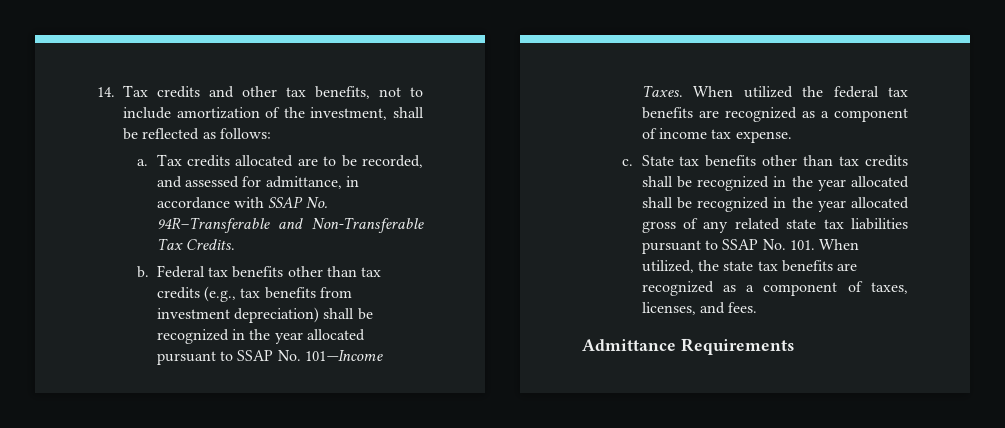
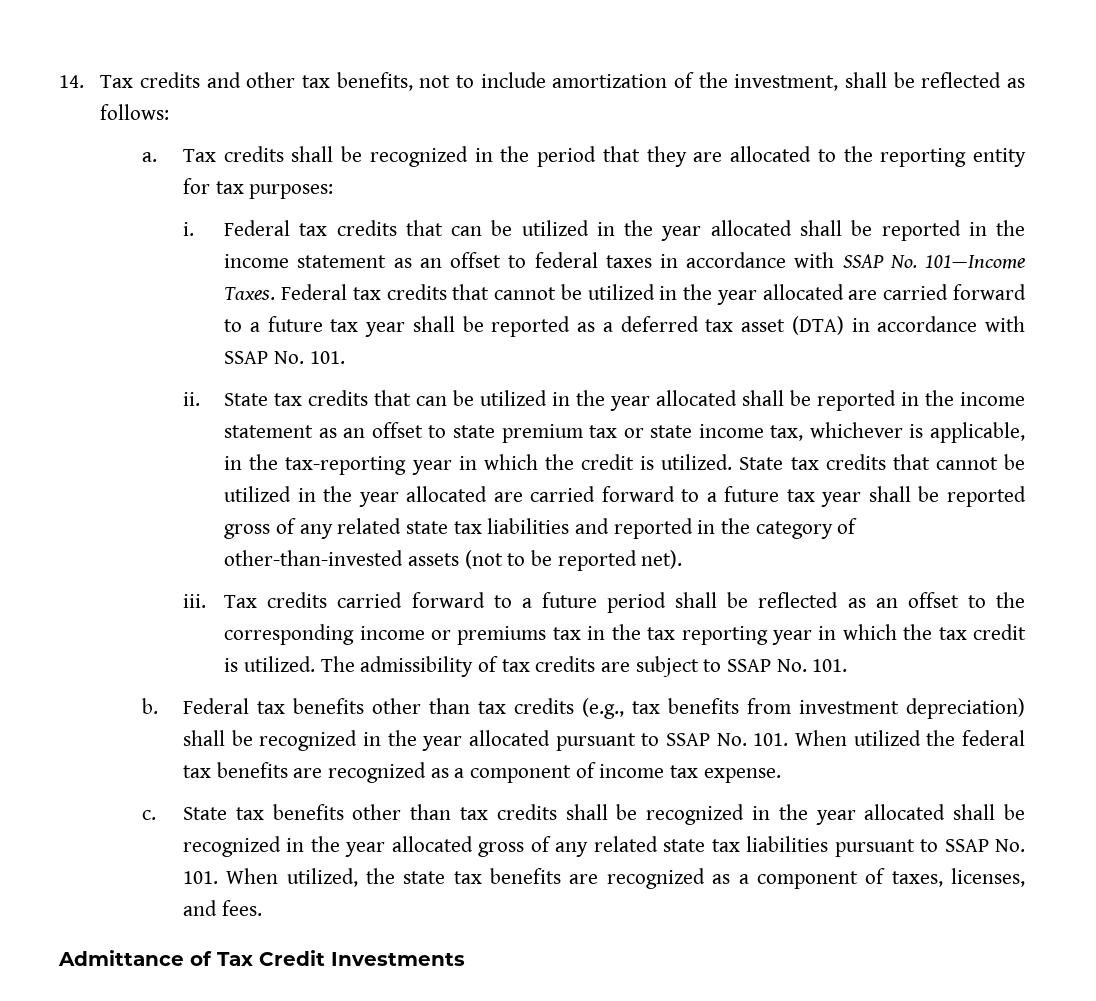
[235,155,423,168] [156,176,359,189] [156,196,328,209] [156,217,424,233] [156,238,235,250] allocated are to be recorded, and assessed for admittance, in accordance with SSAP No. 94R–Transferable and Non-Transferable Tax Credits. -> [291,146,1026,167] [182,178,334,199] [182,220,1025,241] [224,252,1025,269] [224,284,1027,305] [224,316,1025,337] [224,351,345,364] [182,390,1025,411] [224,422,1025,443] [224,454,1025,475] [224,486,1026,507] [224,518,858,539] [224,550,683,571] [182,592,1026,613] [224,624,1027,645] [224,656,848,677] shall be recognized in the period that they are allocated to the reporting entity for tax purposes: // i. Federal tax credits that can be utilized in the year allocated shall be reported in the income statement as an offset to federal taxes in accordance with SSAP No. 101—Income Taxes. Federal tax credits that cannot be utilized in the year allocated are carried forward to a future tax year shall be reported as a deferred tax asset (DTA) in accordance with SSAP No. 101. // ii. State tax credits that can be utilized in the year allocated shall be reported in the income statement as an offset to state premium tax or state income tax, whichever is applicable, in the tax-reporting year in which the credit is utilized. State tax credits that cannot be utilized in the year allocated are carried forward to a future tax year shall be reported gross of any related state tax liabilities and reported in the category of other-than-invested assets (not to be reported net). // iii. Tax credits carried forward to a future period shall be reflected as an offset to the corresponding income or premiums tax in the tax reporting year in which the tax credit is utilized. The admissibility of tax credits are subject to SSAP No. 101.
[305,350,384,361] [641,85,683,97] 101—Income Taxes. -> [753,733,789,746] 101.
[680,338,794,355] Requirements -> [190,950,465,966] of Tax Credit Investments

